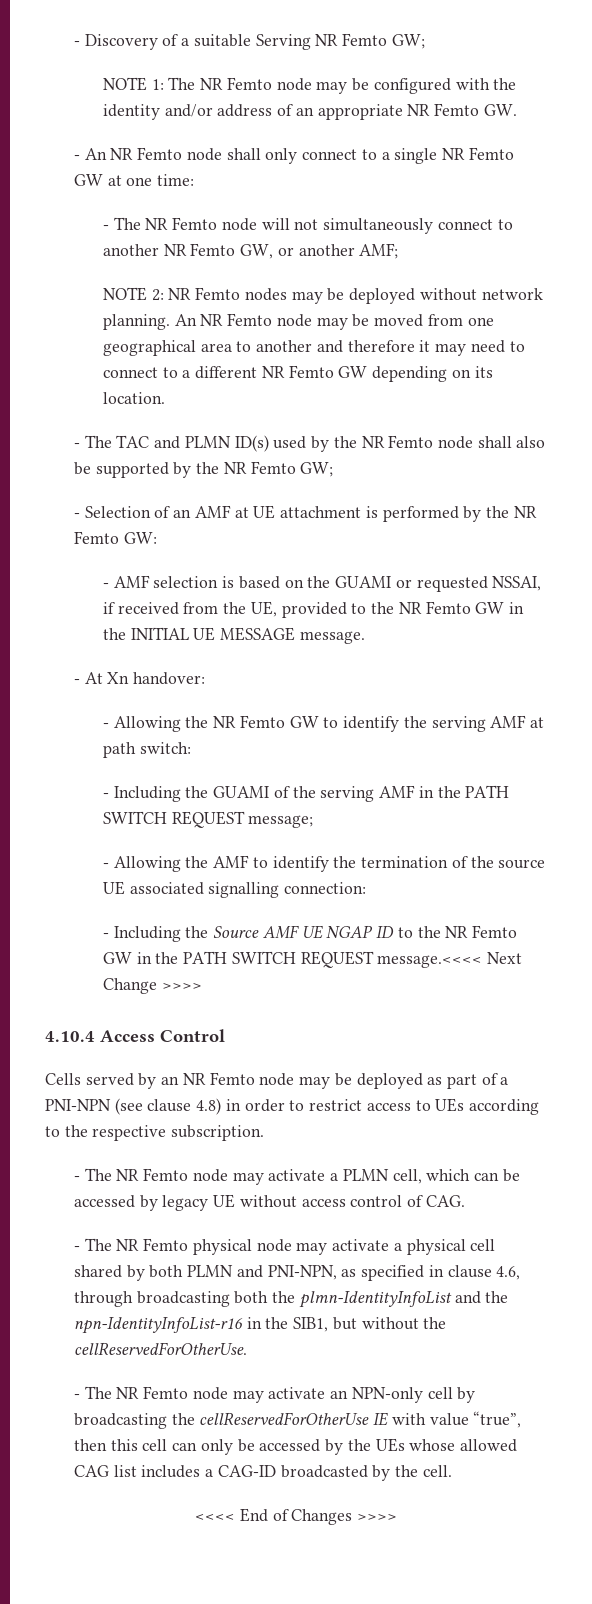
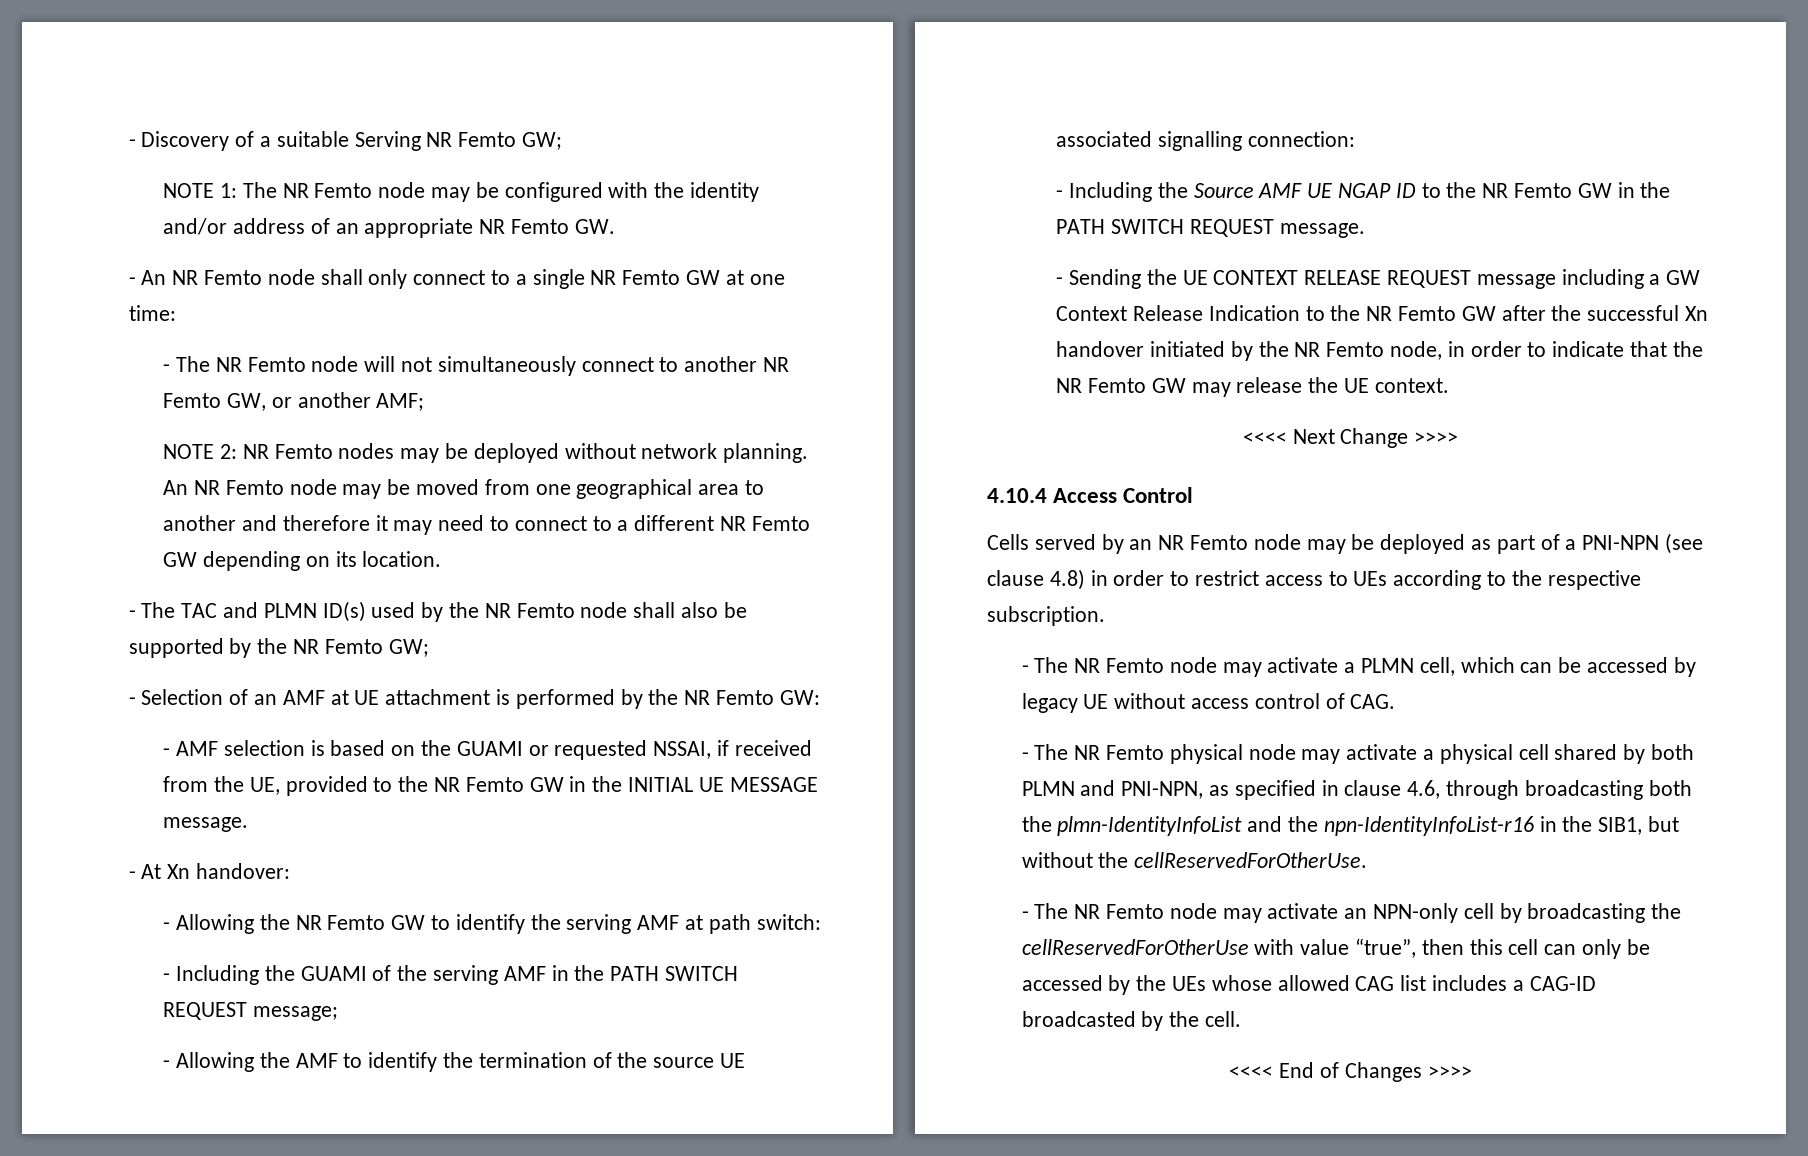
[377,955,483,968] message.<<<< -> [1279,223,1365,238] [1056,269,1701,289] [1056,305,1708,321] [1056,341,1703,361] [1056,377,1449,397] [1242,432,1287,444] message. // - Sending the UE CONTEXT RELEASE REQUEST message including a GW Context Release Indication to the NR Femto GW after the successful Xn handover initiated by the NR Femto node, in order to indicate that the NR Femto GW may release the UE context. // <<<<
[373,1412,389,1426] IE -> (1249, 947) none

